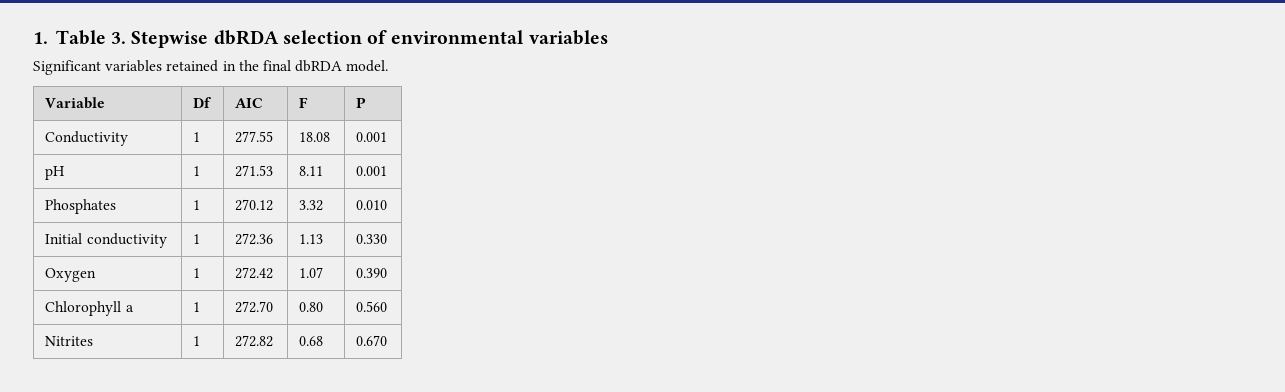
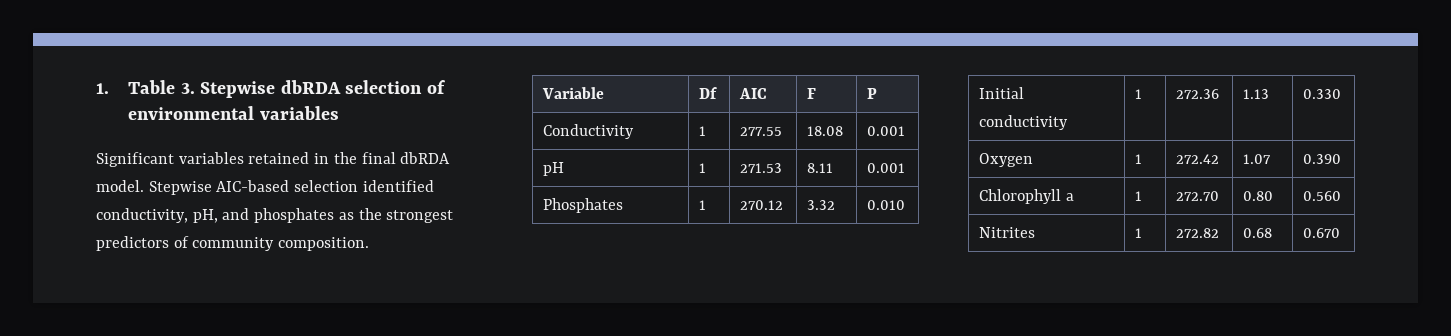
(389, 66) none -> [148,180,434,195] [96,208,454,223] [96,236,370,251] Stepwise AIC-based selection identified conductivity, pH, and phosphates as the strongest predictors of community composition.

